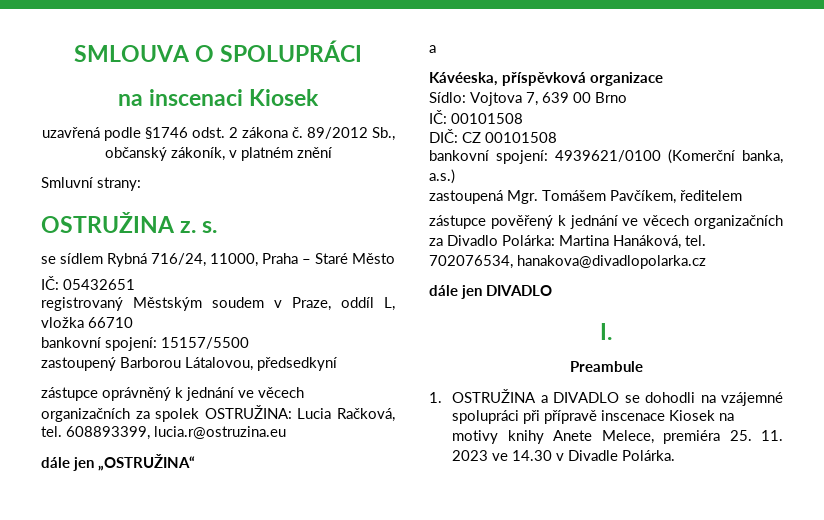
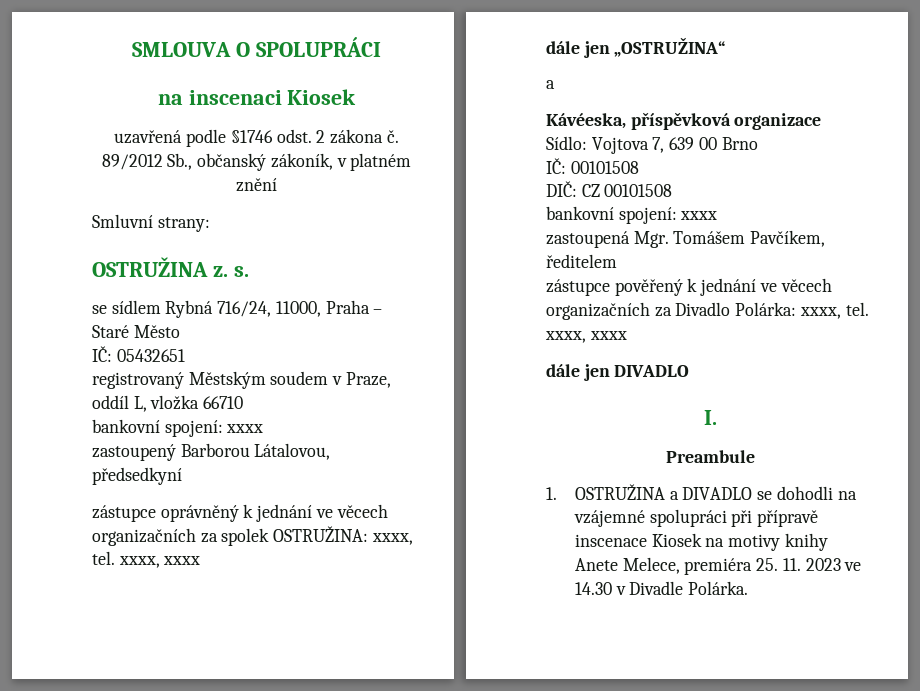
[161,337,249,349] 15157/5500 -> [226,424,264,433] xxxx
[297,408,395,422] [41,426,286,440] Lucia Račková, tel. 608893399, lucia.r@ostruzina.eu -> [371,533,413,545] [92,551,201,568] xxxx, tel. xxxx, xxxx
[555,149,783,164] [429,169,455,184] 4939621/0100 (Komerční banka, a.s.) -> [680,211,718,220] xxxx
[559,235,706,249] [429,255,706,269] Martina Hanáková, tel. 702076534, hanakova@divadlopolarka.cz -> [799,302,869,319] [545,331,627,343] xxxx, tel. xxxx, xxxx

